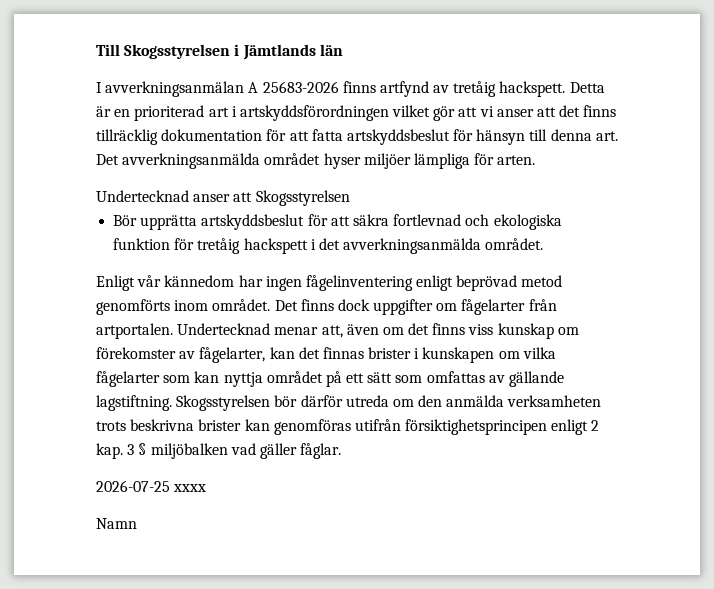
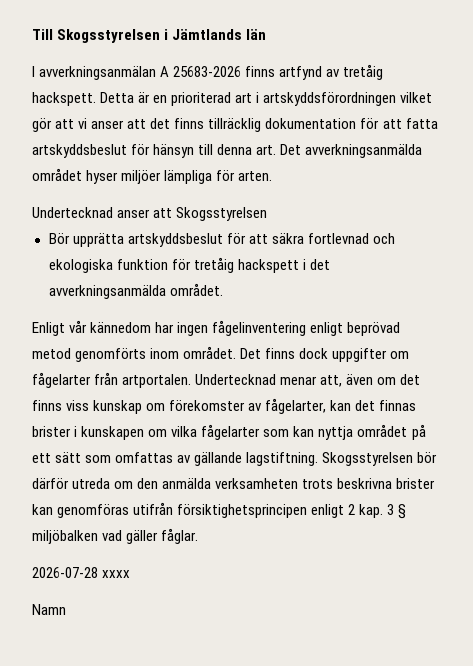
[96,480,170,492] 2026-07-25 -> [32,567,98,578] 2026-07-28

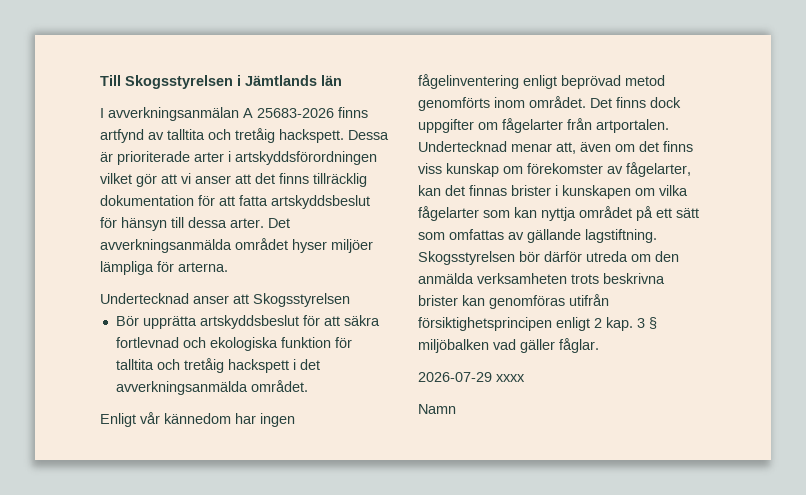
[343,64,384,80] [32,92,253,106] tretåig hackspett. Detta är en prioriterad art -> [167,128,389,143] [100,151,224,165] talltita och tretåig hackspett. Dessa är prioriterade arter
[217,144,277,155] denna art. -> [188,217,264,228] dessa arter.
[238,171,273,181] arten. -> [178,262,228,272] arterna.
(191, 264) none -> [115,359,180,370] talltita och
[32,567,98,578] 2026-07-28 -> [418,372,492,382] 2026-07-29

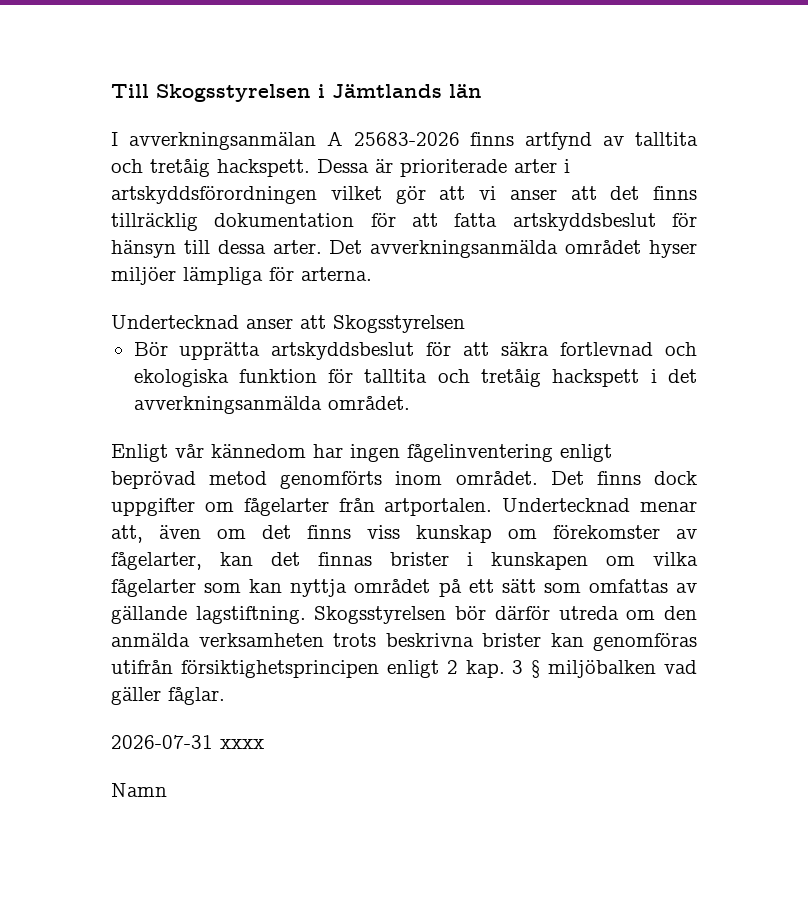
[418,372,492,382] 2026-07-29 -> [111,735,213,749] 2026-07-31

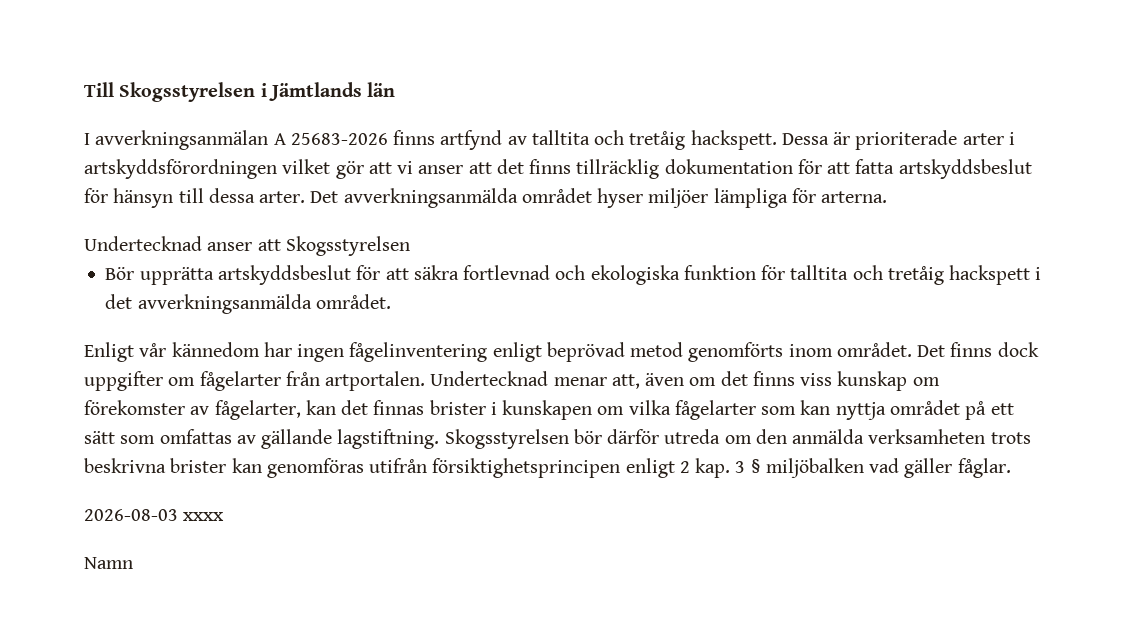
[111,735,213,749] 2026-07-31 -> [84,509,178,521] 2026-08-03

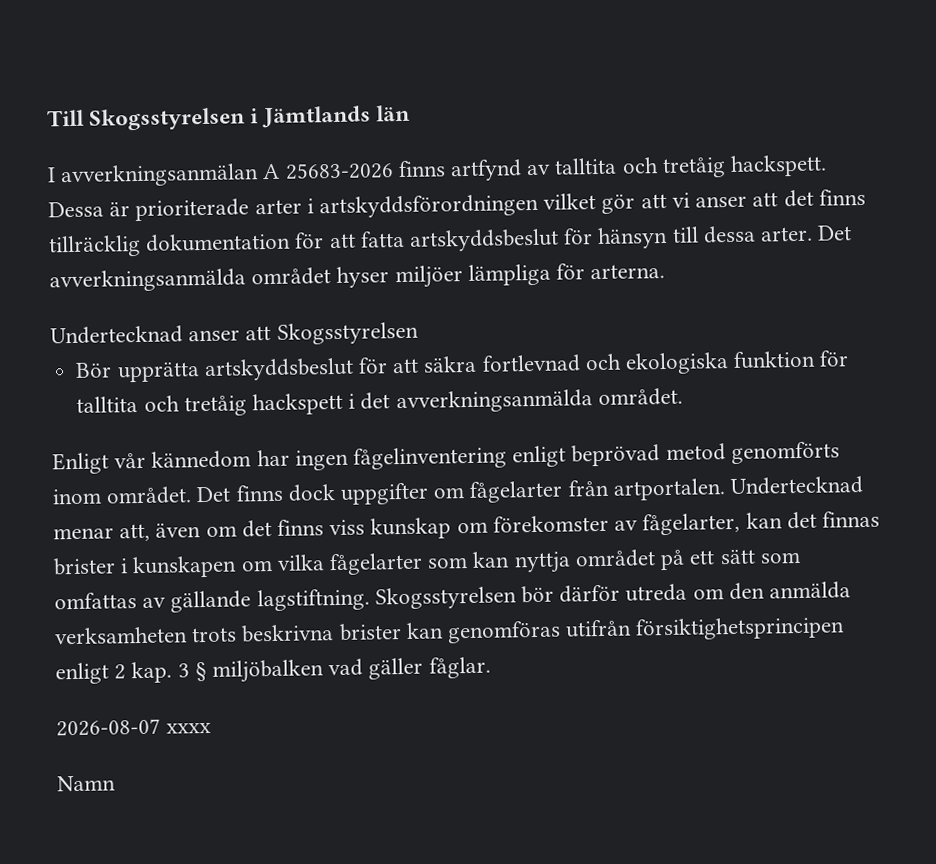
[84,509,178,521] 2026-08-03 -> [56,718,161,737] 2026-08-07

